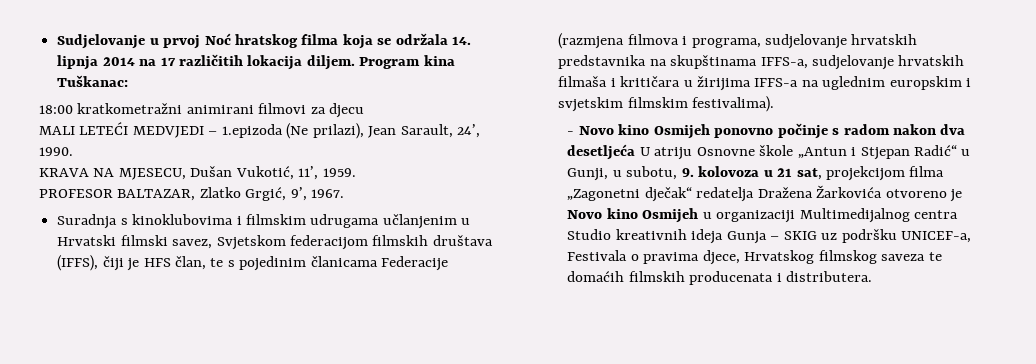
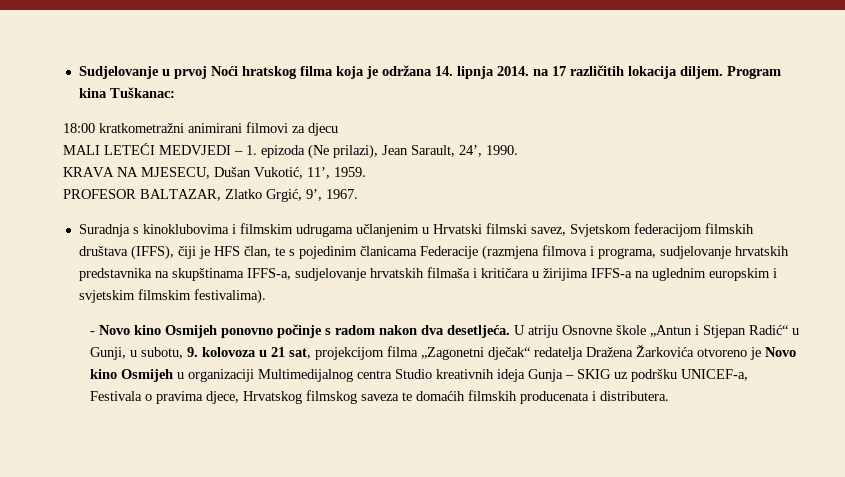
[204,33,231,45] Noć -> [210,66,238,76] Noći
[377,33,448,45] se održala -> [365,65,432,79] je održana
[102,57,135,66] 2014 -> [496,66,529,76] 2014.
[221,124,283,138] 1.epizoda -> [246,145,305,158] 1. epizoda
[567,144,636,160] desetljeća -> [447,325,511,338] desetljeća.

